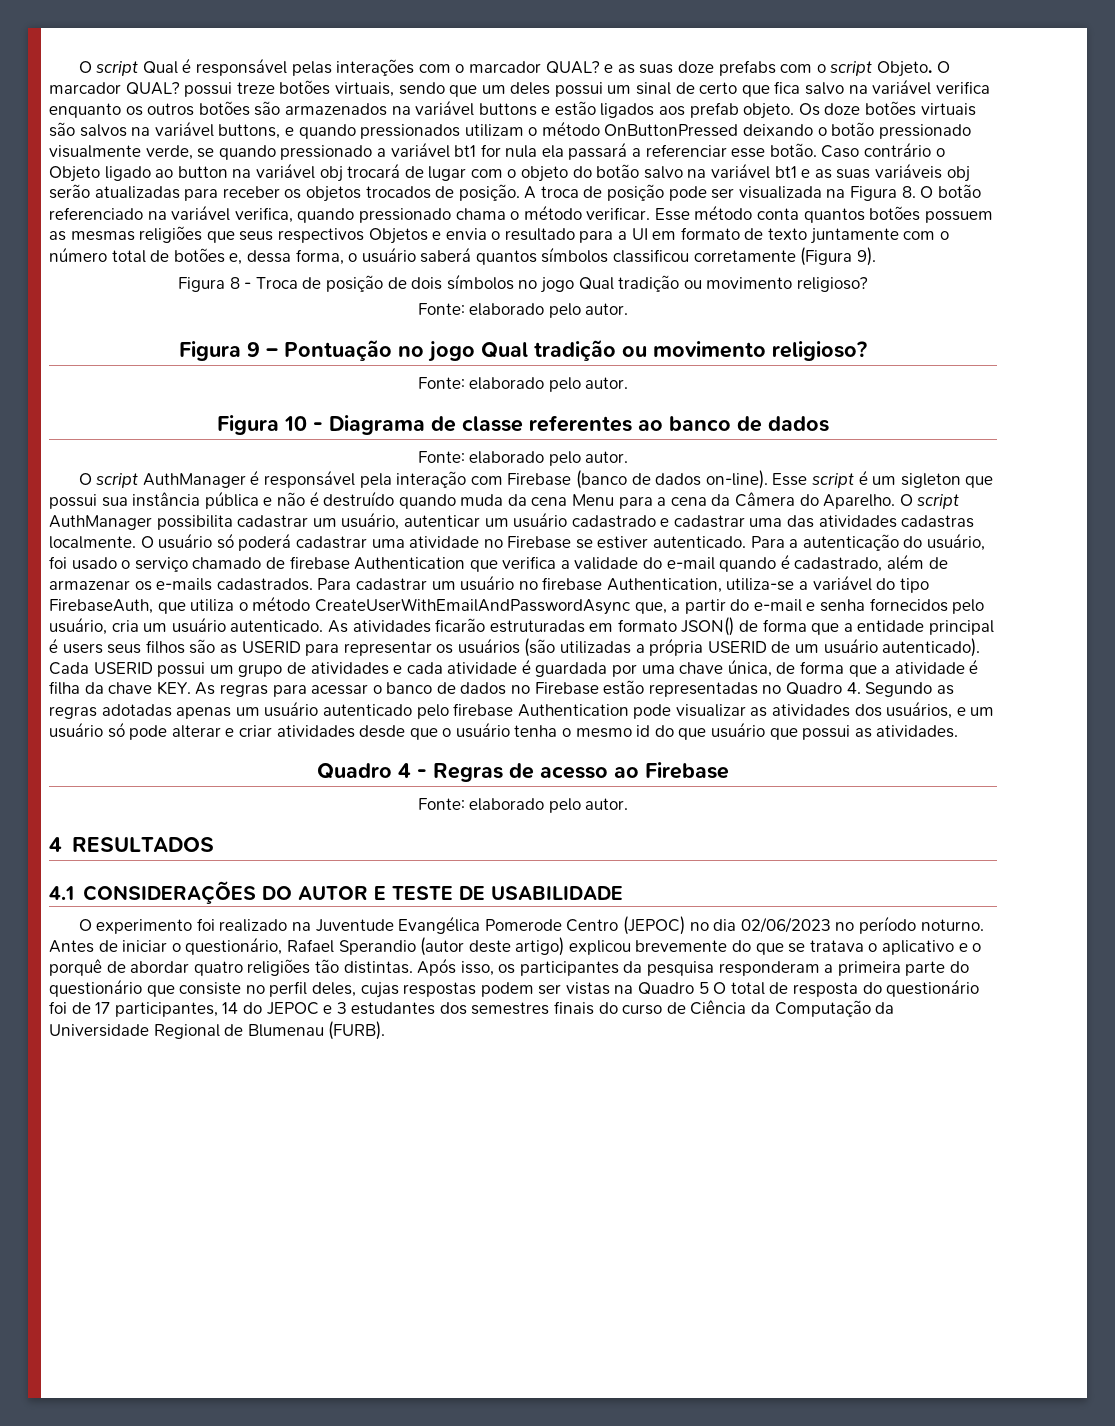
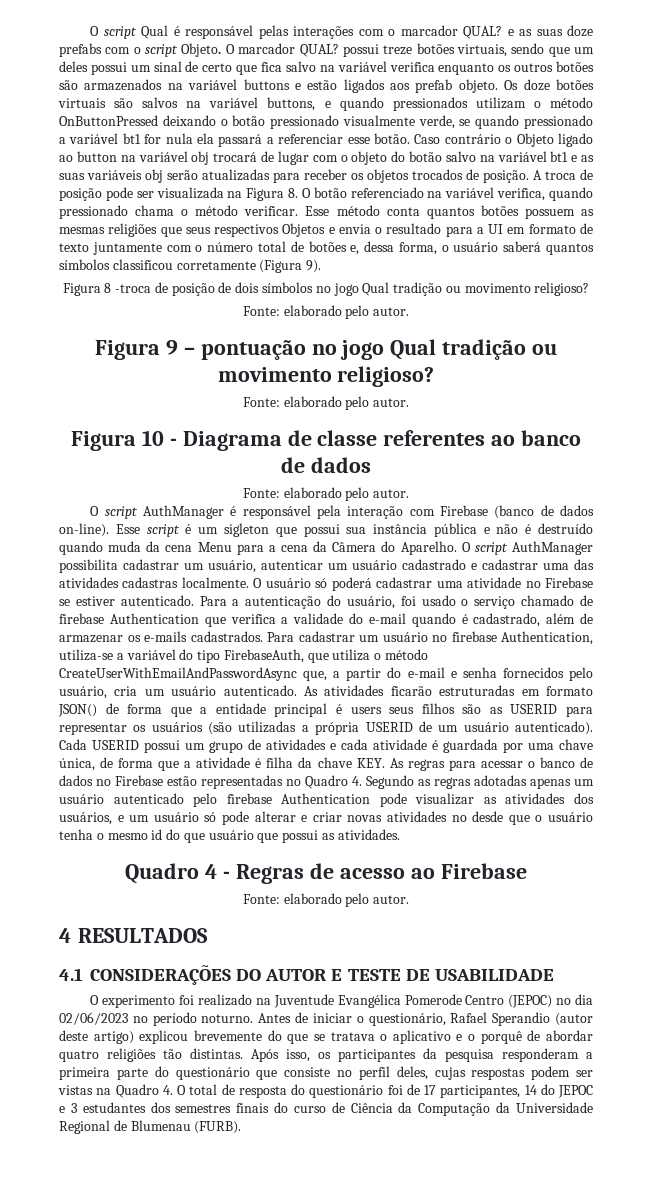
[244,277,298,289] - Troca -> [115,284,152,293] -troca
[284,340,392,361] Pontuação -> [200,340,306,360] pontuação
[276,725,355,738] atividades -> [347,811,467,822] novas atividades no
[698,982,709,994] 5 -> [162,1085,173,1095] 4.

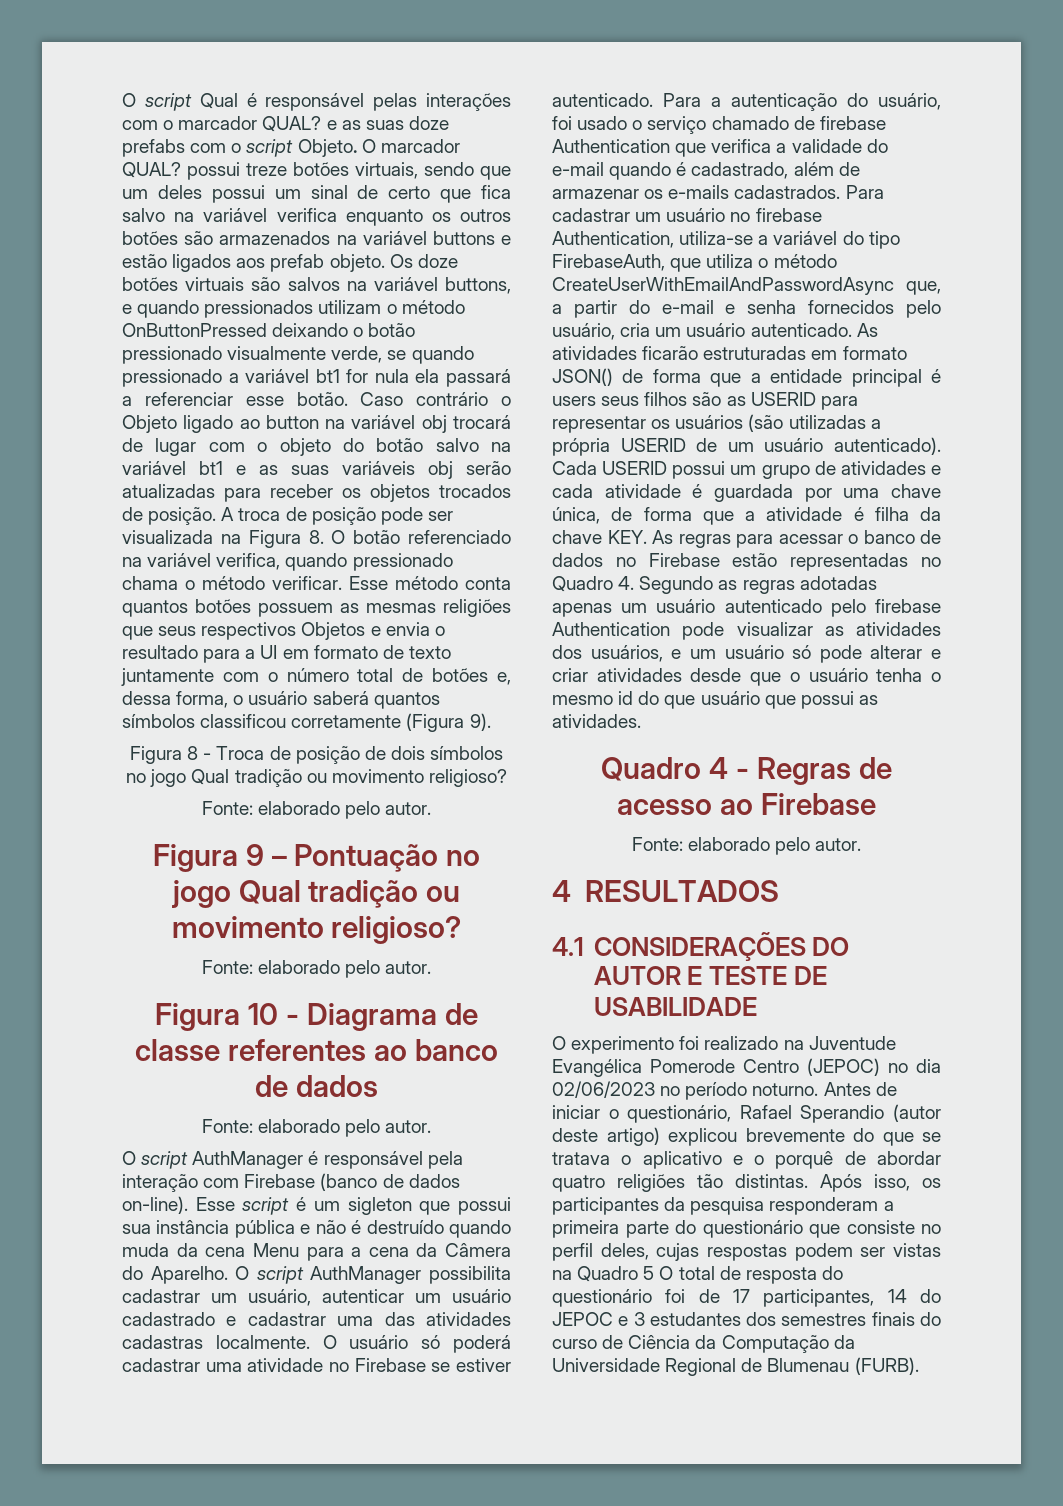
[115,284,152,293] -troca -> [203,746,265,760] - Troca
[200,340,306,360] pontuação -> [294,844,439,872] Pontuação
[347,811,467,822] novas atividades no -> [596,668,682,682] atividades
[162,1085,173,1095] 4. -> [643,1266,655,1280] 5

